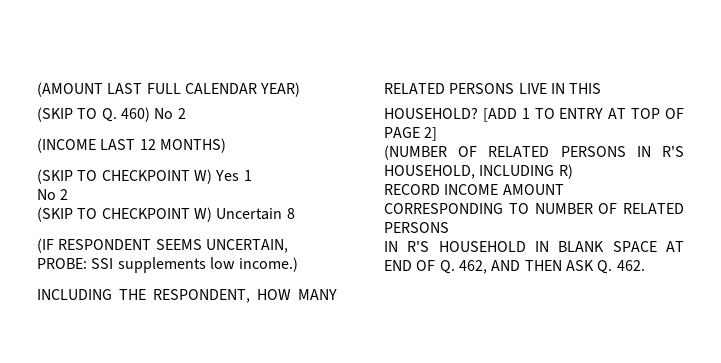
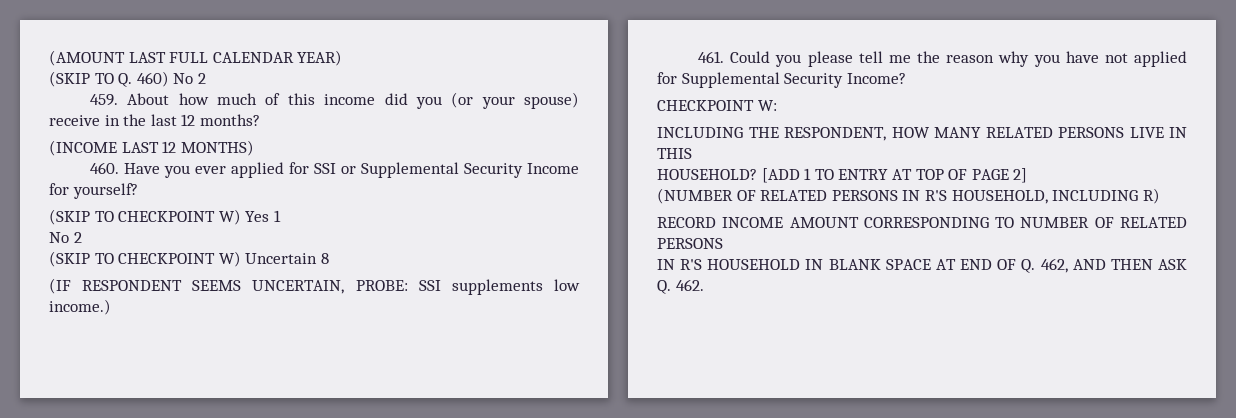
[37,138,226,153] (INCOME LAST 12 MONTHS) -> [90,92,580,109] [49,114,260,126] [49,140,254,156] [90,162,579,178] [49,183,138,199] 459. About how much of this income did you (or your spouse) receive in the last 12 months? // (INCOME LAST 12 MONTHS) // 460. Have you ever applied for SSI or Supplemental Security Income for yourself?
(299, 264) none -> [698,51,1188,67] [657,72,906,88] [657,100,777,111] // 461. Could you please tell me the reason why you have not applied for Supplemental Security Income? // CHECKPOINT W:

